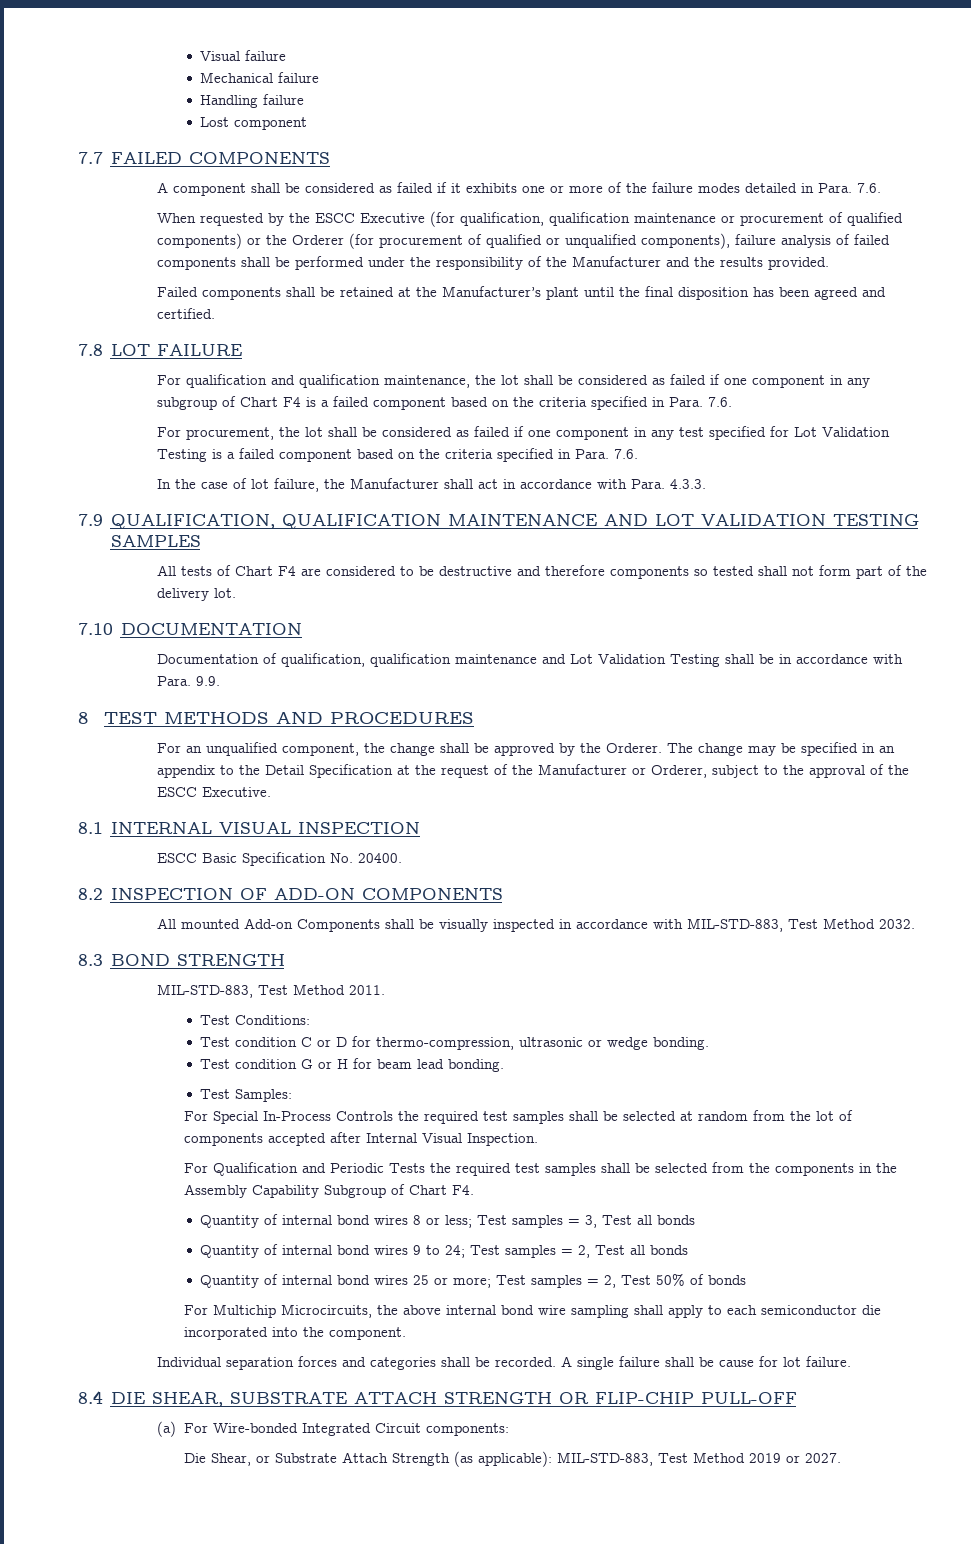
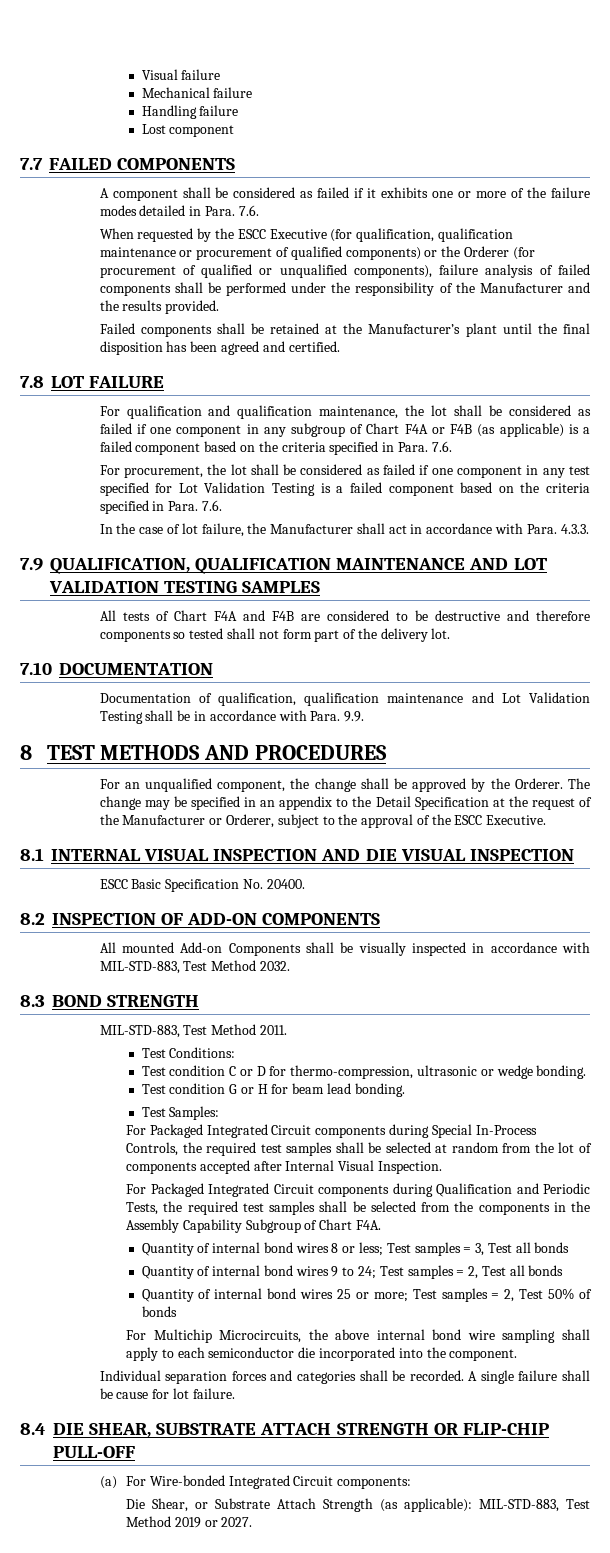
[283,397,302,407] F4 -> [404,423,564,437] F4A or F4B (as applicable)
[278,566,297,576] F4 -> [213,610,294,621] F4A and F4B
(420, 828) none -> [321,849,574,861] AND DIE VISUAL INSPECTION
(208, 1116) none -> [149,1124,430,1138] Packaged Integrated Circuit components during
[335,1111,393,1121] Controls -> [126,1142,179,1156] Controls,
(208, 1168) none -> [150,1183,433,1197] Packaged Integrated Circuit components during
[388,1163,425,1173] Tests -> [126,1202,159,1215] Tests,
[451,1185,474,1195] F4. -> [356,1220,382,1230] F4A.

